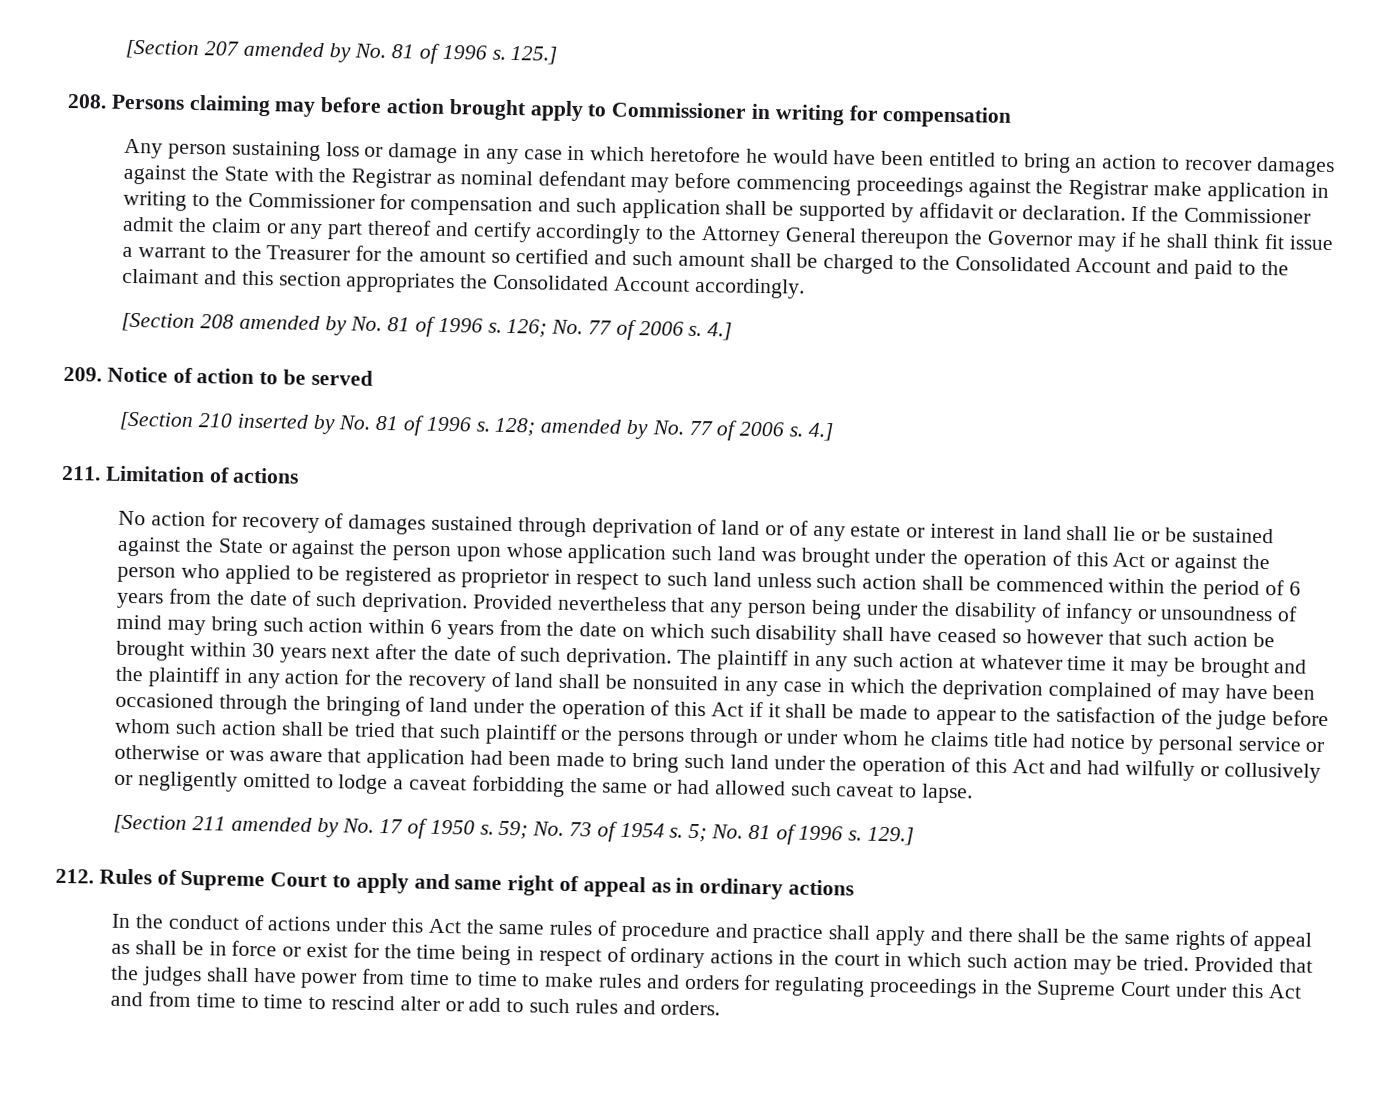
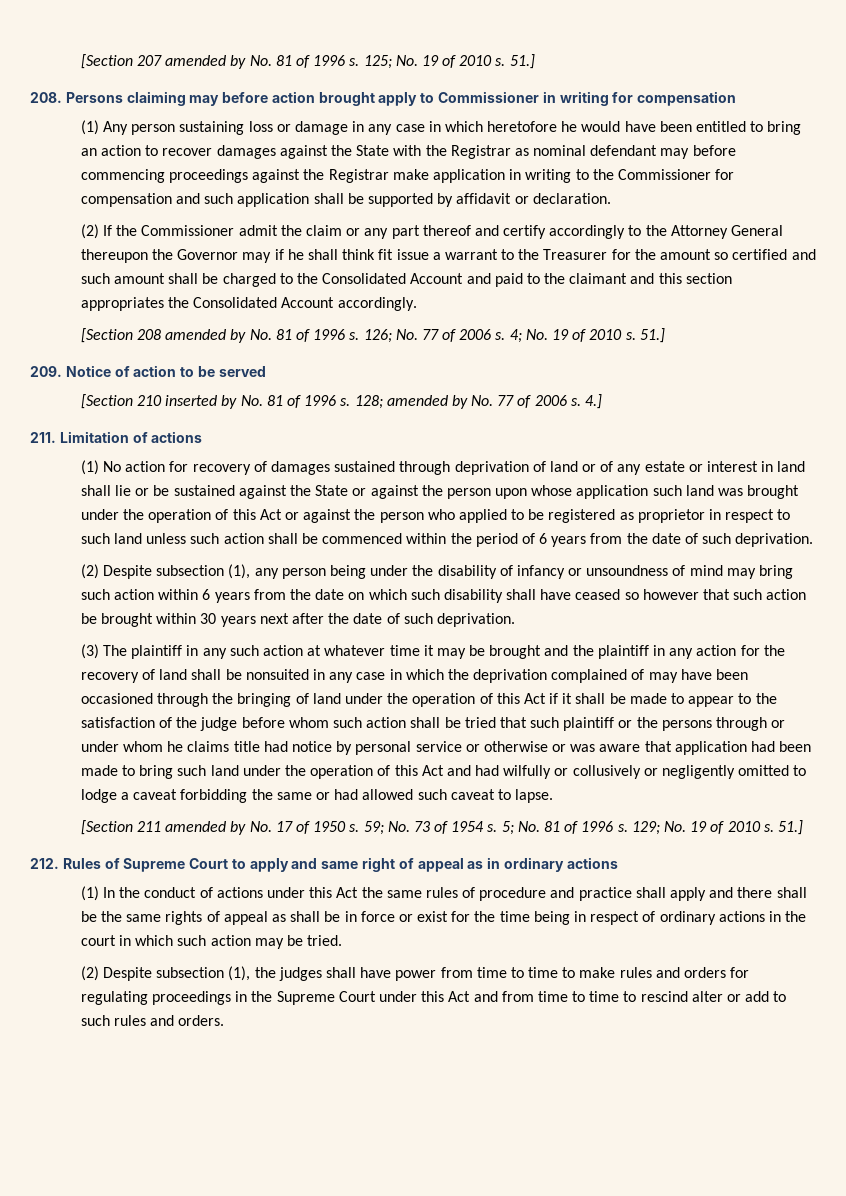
[510,45,558,65] 125.] -> [363,54,535,69] 125; No. 19 of 2010 s. 51.]
(1013, 116) none -> [80,120,99,135] (1)
(1127, 213) none -> [80,224,99,239] // (2)
[707,322,733,341] 4.] -> [509,328,665,343] 4; No. 19 of 2010 s. 51.]
(300, 475) none -> [80,460,99,475] (1)
[471,594,706,613] Provided nevertheless that -> [80,564,251,579] // (2) Despite subsection (1),
(673, 658) none -> [80,644,99,659] // (3)
[867,826,915,846] 129.] -> [631,820,803,835] 129; No. 19 of 2010 s. 51.]
(855, 887) none -> [80,886,99,901] (1)
[1194,956,1313,973] Provided that -> [80,966,251,981] // (2) Despite subsection (1),

